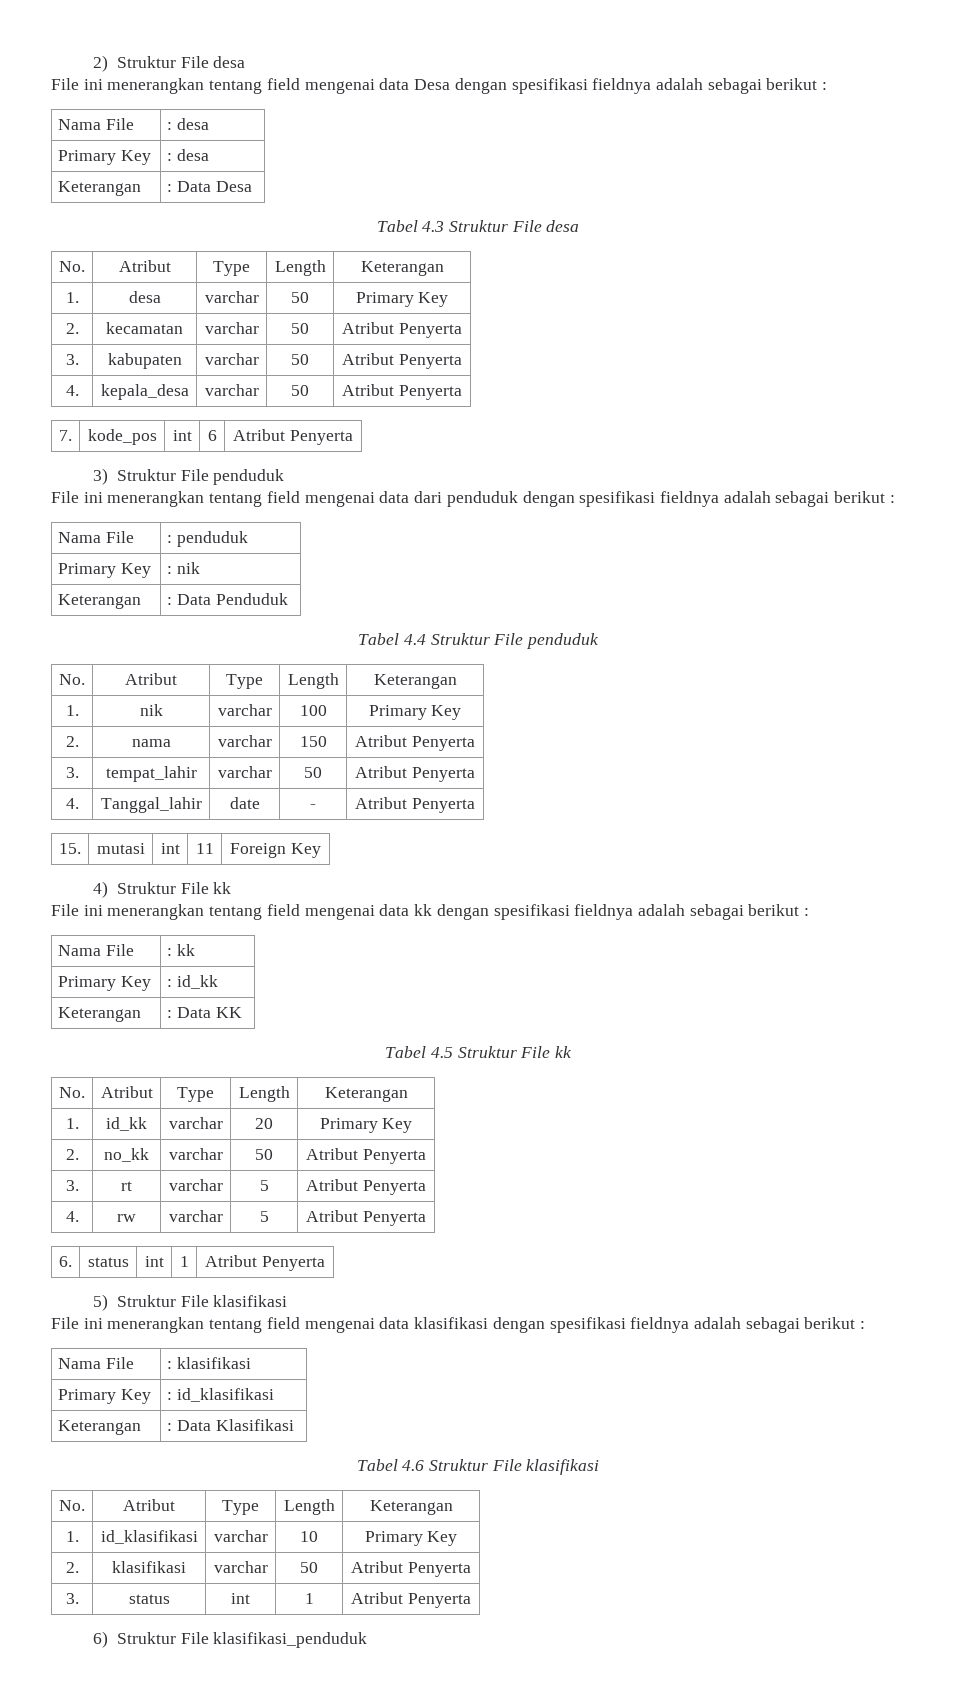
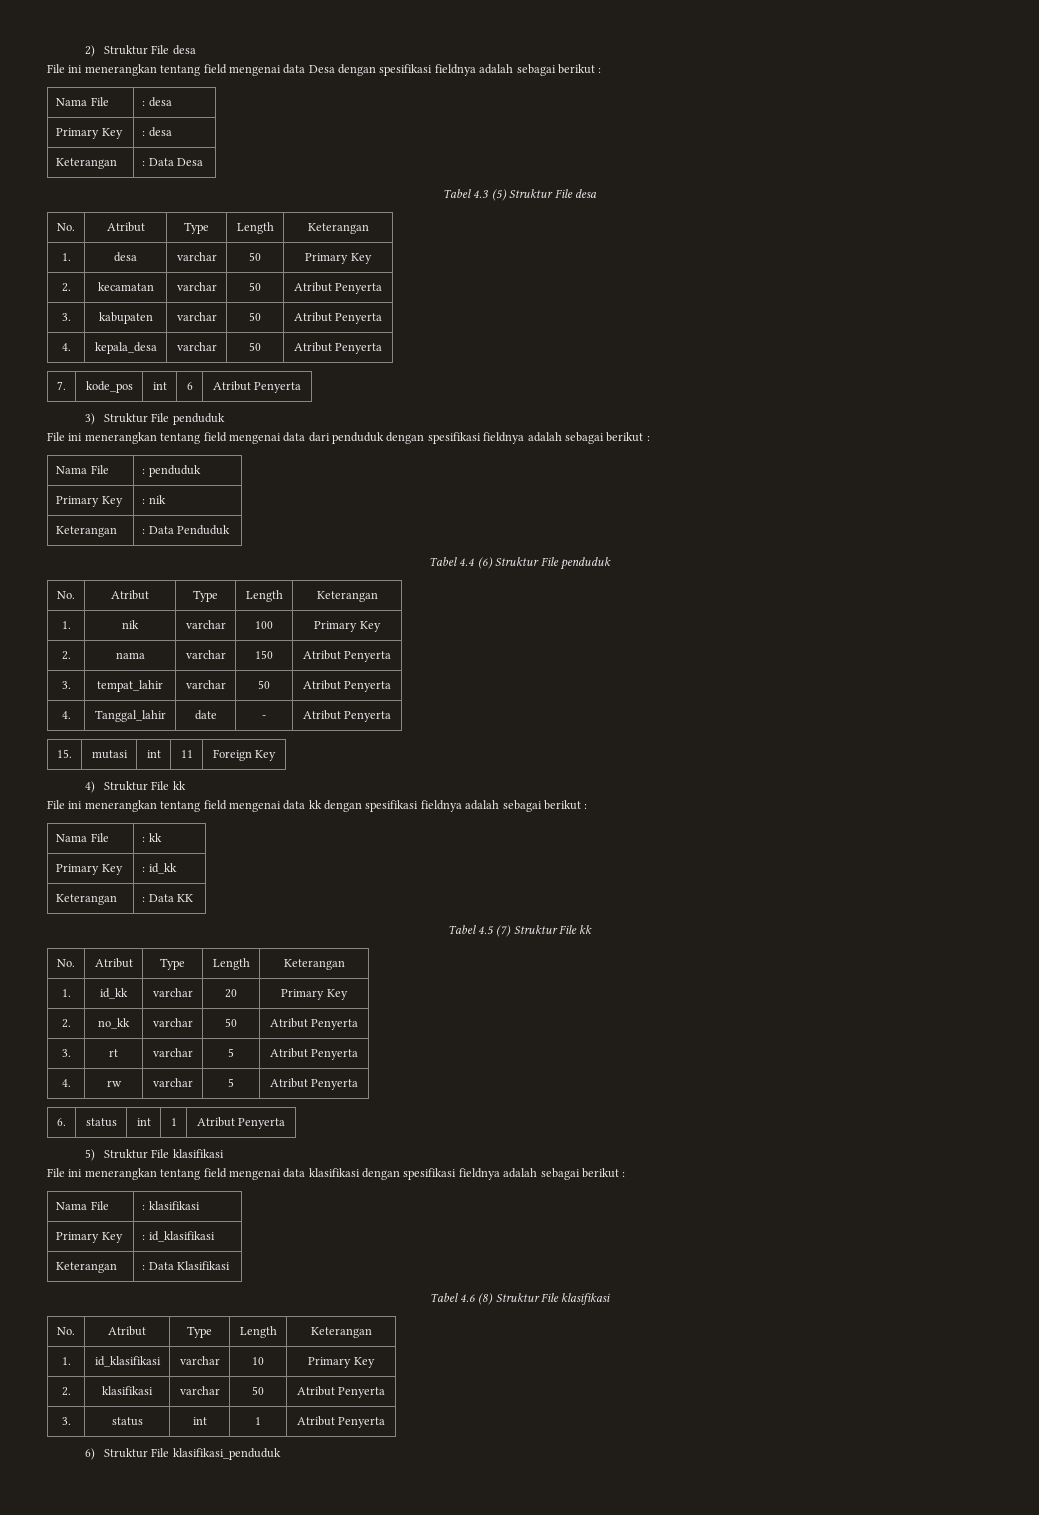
(445, 226) none -> [491,189,507,201] (5)
(426, 639) none -> [477,557,493,569] (6)
(453, 1052) none -> [496,925,512,937] (7)
(425, 1465) none -> [478,1293,494,1305] (8)

